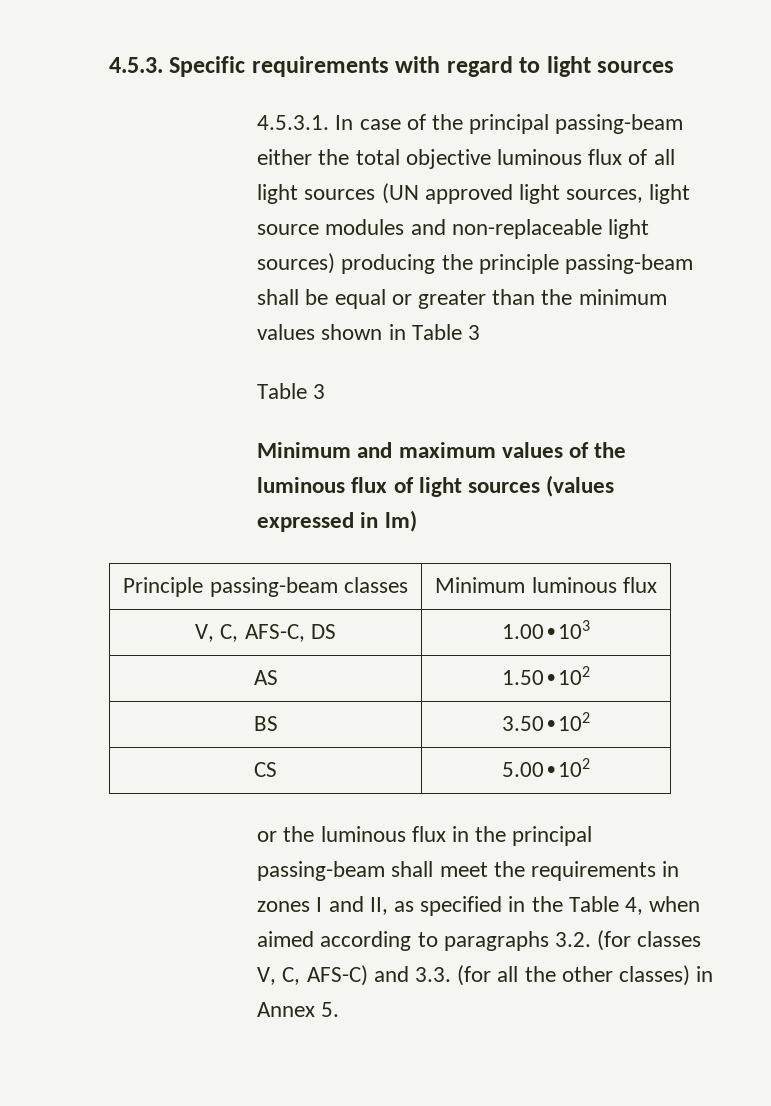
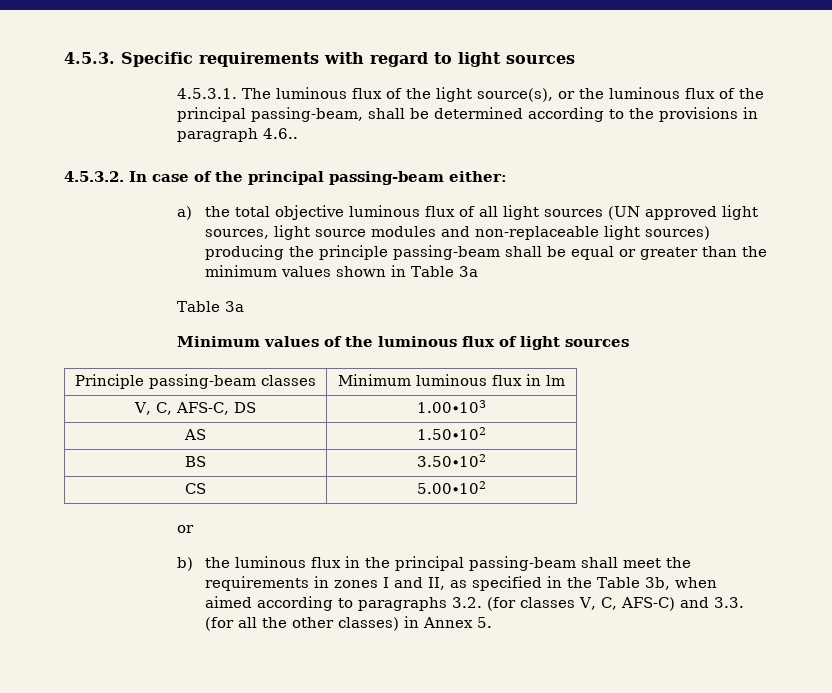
(330, 122) none -> [241,87,764,102] [176,107,758,122] [176,128,298,142] [64,171,124,182] The luminous flux of the light source(s), or the luminous flux of the principal passing-beam, shall be determined according to the provisions in paragraph 4.6.. // 4.5.3.2.
[257,149,313,165] either -> [449,171,507,182] [176,206,192,220] either: // a)
[467,325,480,340] [257,383,326,399] [257,442,496,458] 3 // Table 3 // Minimum and maximum -> [458,266,478,277] [176,301,244,312] [176,336,260,347] 3a // Table 3a // Minimum
[546,475,615,497] [257,510,417,532] (values expressed in lm) -> (629, 343) none
(657, 585) none -> [526,374,565,386] in lm
(278, 836) none -> [176,557,193,571] // b)
[625,897,644,915] 4, -> [644,577,670,590] 3b,

